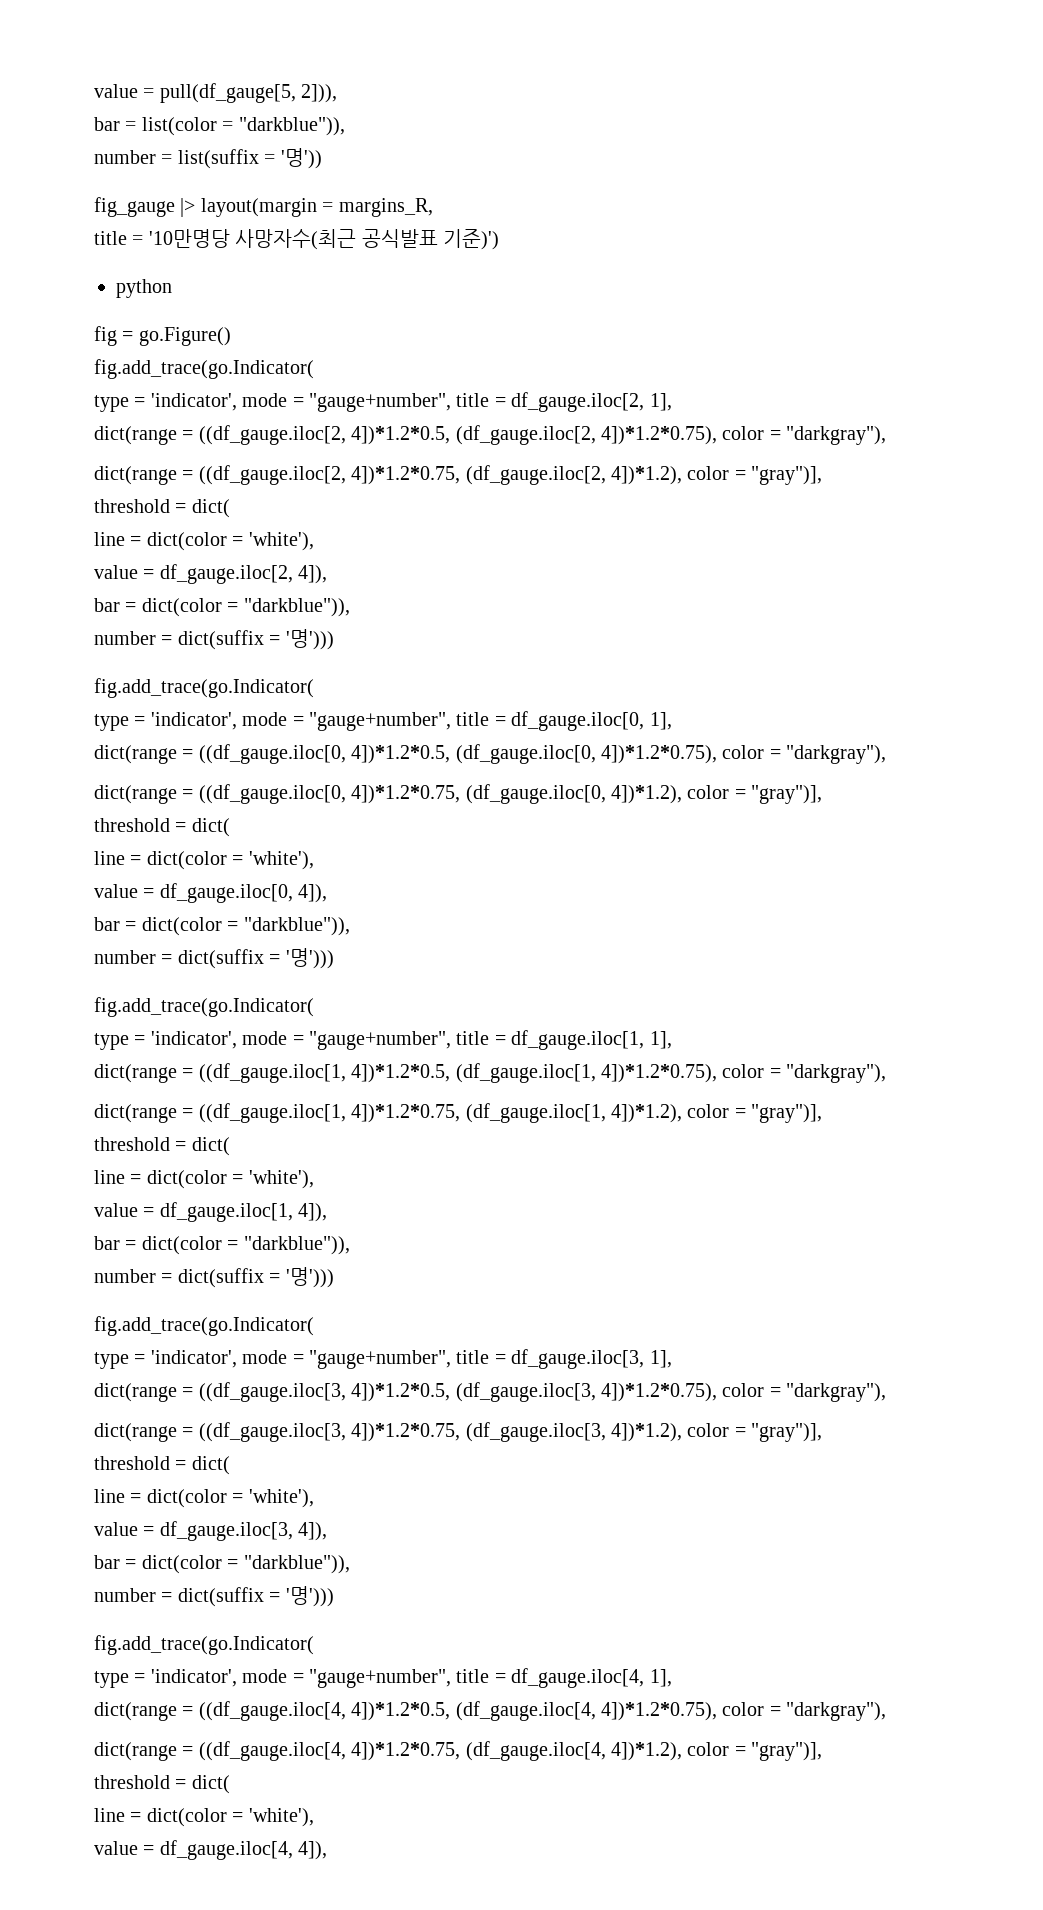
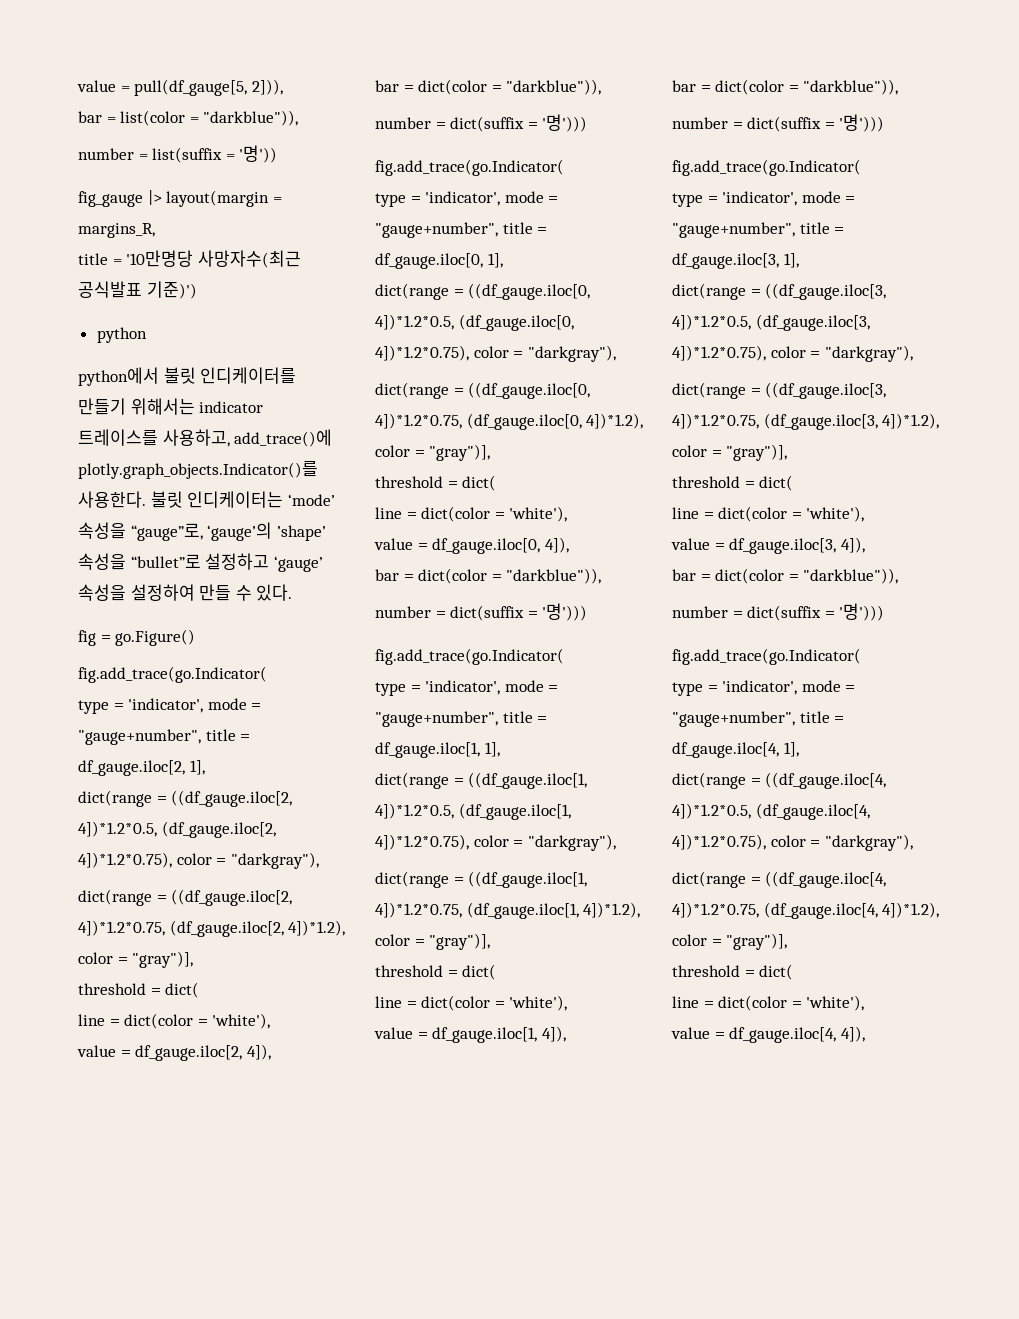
(172, 288) none -> [78,367,297,386] [78,398,264,415] [78,429,333,447] [78,461,318,479] [78,491,335,508] [78,522,326,541] [78,553,323,572] [78,584,293,601] // python에서 불릿 인디케이터를 만들기 위해서는 indicator 트레이스를 사용하고, add_trace()에 plotly.graph_objects.Indicator()를 사용한다. 불릿 인디케이터는 ‘mode’ 속성을 “gauge”로, ‘gauge’의 ’shape’ 속성을 “bullet”로 설정하고 ‘gauge’ 속성을 설정하여 만들 수 있다.

